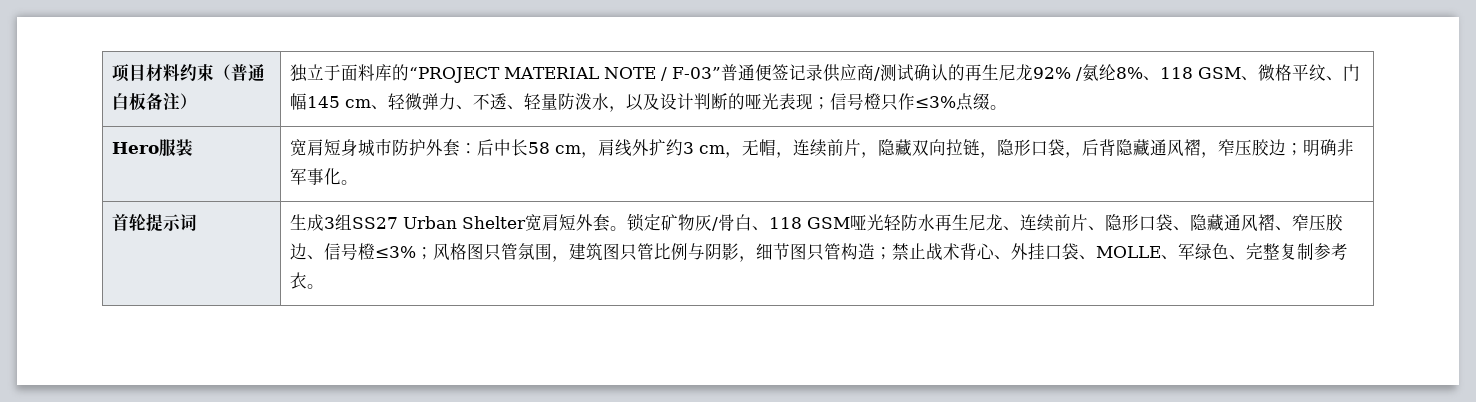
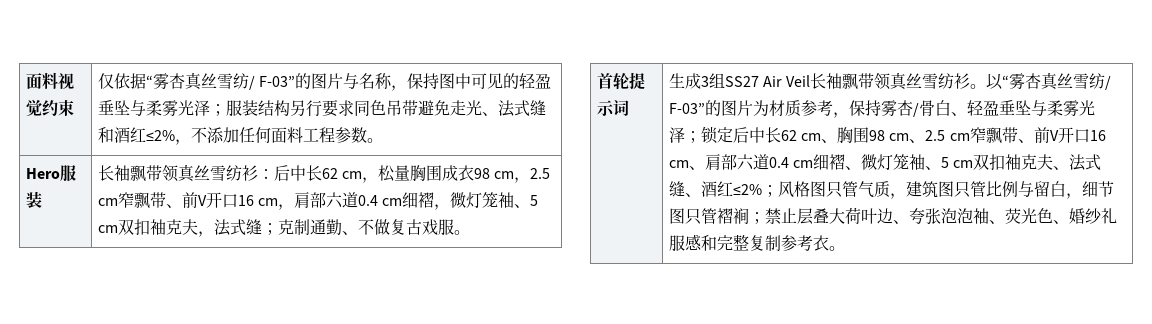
[111,64,180,82] 项目材料 -> [25,72,74,89] [25,99,42,117] 面料视觉
[213,64,265,82] [111,92,197,110] [289,64,1360,83] [289,93,1007,112] [111,139,193,156] [289,139,1354,158] [289,168,341,185] （普通白板备注） | 独立于面料库的“PROJECT MATERIAL NOTE / F-03”普通便签记录供应商/测试确认的再生尼龙92% /氨纶8%、118 GSM、微格平纹、门幅145 cm、轻微弹力、不透、轻量防泼水，以及设计判断的哑光表现；信号橙只作≤3%点缀。 // Hero服装 | 宽肩短身城市防护外套：后中长58 cm，肩线外扩约3 cm，无帽，连续前片，隐藏双向拉链，隐形口袋，后背隐藏通风褶，窄压胶边；明确非军事化 -> [97,72,552,91] [97,100,546,117] [97,127,383,145] [25,165,76,181] [25,191,42,208] [97,164,551,183] [97,192,539,210] [97,219,454,237] | 仅依据“雾杏真丝雪纺/ F-03”的图片与名称，保持图中可见的轻盈垂坠与柔雾光泽；服装结构另行要求同色吊带避免走光、法式缝和酒红≤2%，不添加任何面料工程参数。 // Hero服装 | 长袖飘带领真丝雪纺衫：后中长62 cm，松量胸围成衣98 cm，2.5 cm窄飘带、前V开口16 cm，肩部六道0.4 cm细褶，微灯笼袖、5 cm双扣袖克夫，法式缝；克制通勤、不做复古戏服
[402,213,1343,232] [289,243,416,260] Urban Shelter宽肩短外套。锁定矿物灰/骨白、118 GSM哑光轻防水再生尼龙、连续前片、隐形口袋、隐藏通风褶、窄压胶边、信号橙≤3% -> [763,72,1112,90] [668,100,1095,118] [668,126,1106,144] [668,154,1102,171] [668,181,762,197] Air Veil长袖飘带领真丝雪纺衫。以“雾杏真丝雪纺/ F-03”的图片为材质参考，保持雾杏/骨白、轻盈垂坠与柔雾光泽；锁定后中长62 cm、胸围98 cm、2.5 cm窄飘带、前V开口16 cm、肩部六道0.4 cm细褶、微灯笼袖、5 cm双扣袖克夫、法式缝、酒红≤2%
[517,243,552,260] 氛围 -> [857,181,890,198] 气质
[704,243,739,260] 阴影 -> [1033,181,1066,197] 留白
[840,243,1246,261] 构造；禁止战术背心、外挂口袋、MOLLE、军绿色、 -> [716,207,1117,225] [668,234,717,251] 褶裥；禁止层叠大荷叶边、夸张泡泡袖、荧光色、婚纱礼服感和

